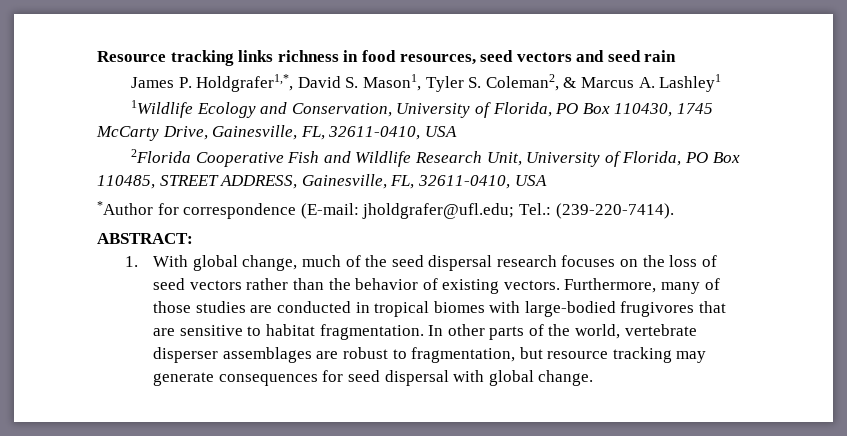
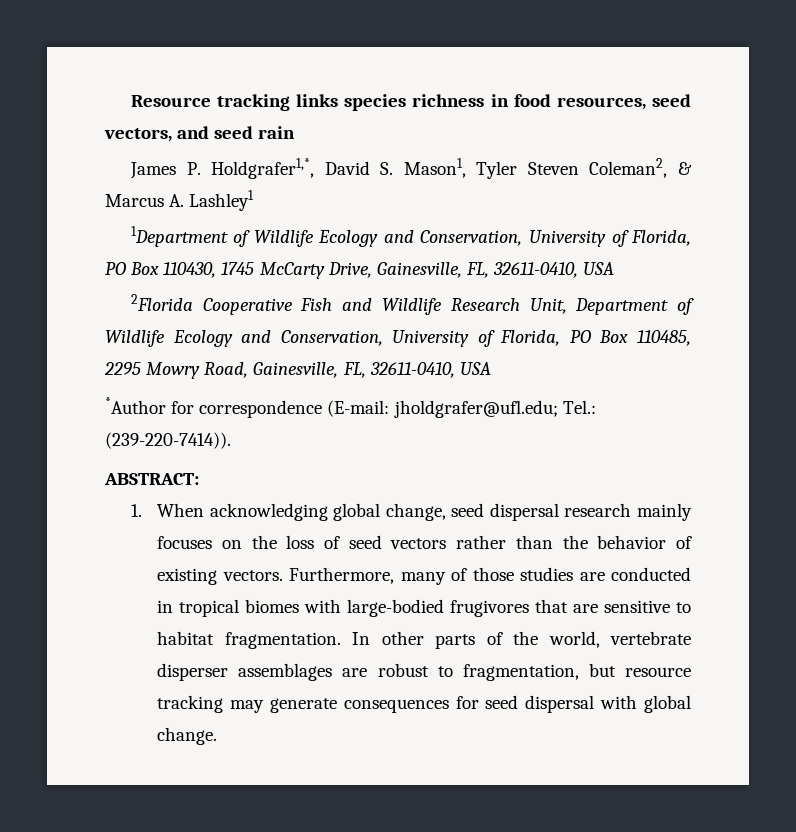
(274, 56) none -> [344,94,407,111] species
[516,52,572,62] vectors -> [104,128,172,142] vectors,
[468,77,482,88] S. -> [527,162,579,175] Steven
[131,100,194,118] 1Wildlife -> [130,226,314,247] 1Department of Wildlife
(522, 159) none -> [575,298,694,315] [105,330,383,347] Department of Wildlife Ecology and Conservation,
[159,175,298,189] STREET ADDRESS, -> [104,362,249,379] 2295 Mowry Road,
[555,203,674,219] (239-220-7414). -> [105,432,231,449] (239-220-7414)).
[153,255,388,271] With global change, much of the -> [157,503,446,521] When acknowledging global change,
(557, 261) none -> [636,503,692,521] mainly

